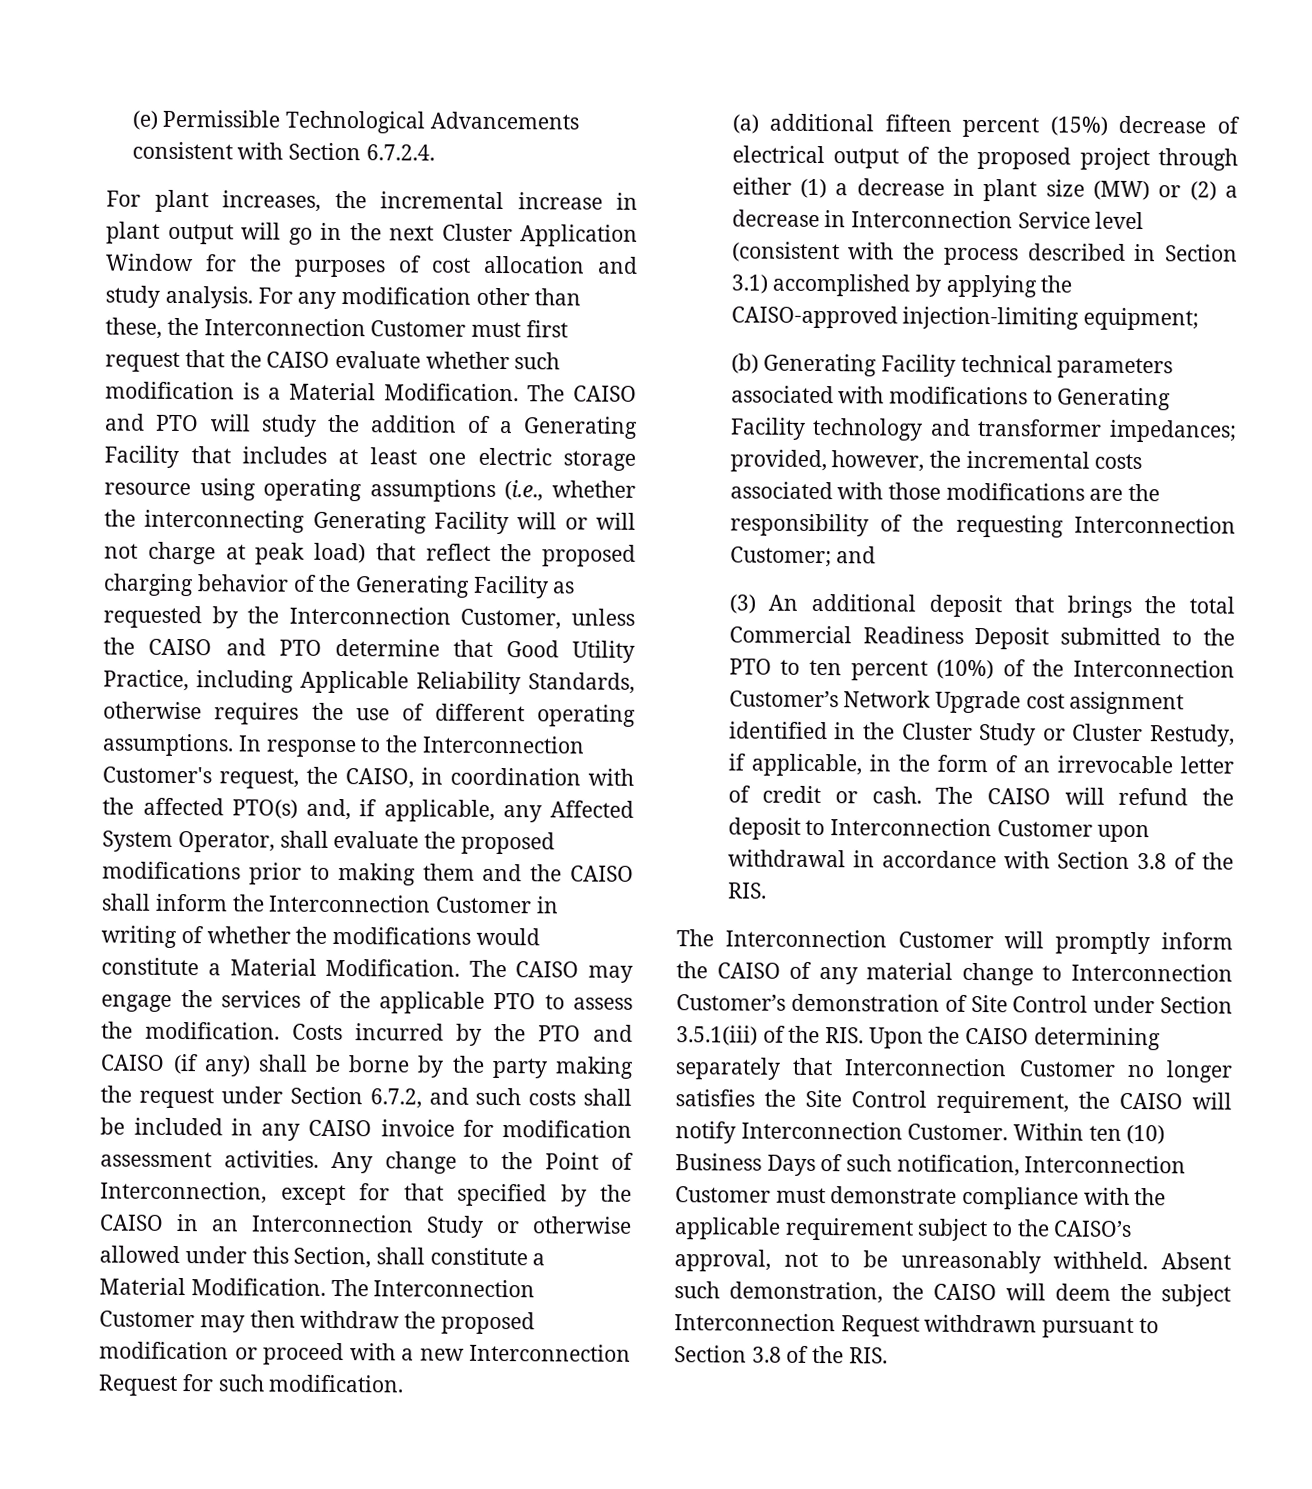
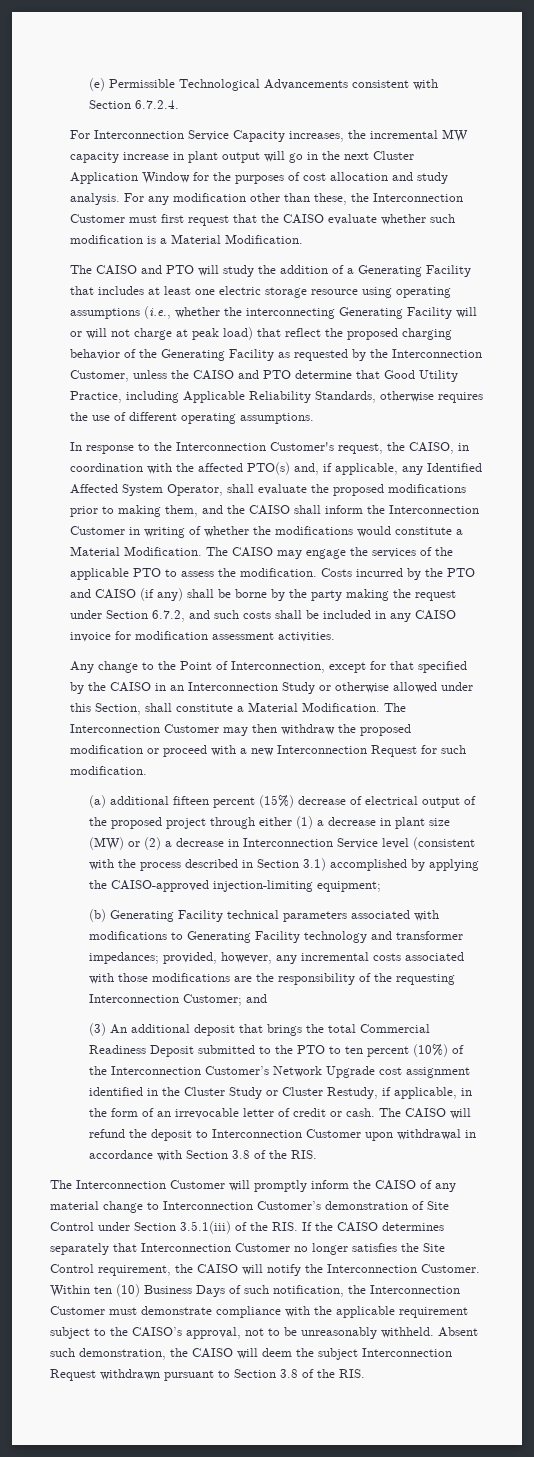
[154,189,209,213] plant -> [93,130,285,142] Interconnection Service Capacity
(505, 200) none -> [441,129,468,142] [69,152,119,163] MW capacity
(520, 392) none -> (303, 239) //
(235, 745) none -> (314, 418) //
(542, 814) none -> [426,463,482,472] Identified
[422,863,475,881] them -> [164,505,198,517] them,
(320, 1159) none -> (335, 637) //
[929,450,962,468] the -> [276,955,298,964] any
[868,1026,1161,1051] Upon the CAISO determining -> [302,1222,444,1232] If the CAISO determines
(736, 1132) none -> [305,1264,323,1273] the
(1020, 1165) none -> [348,1285,366,1294] the

